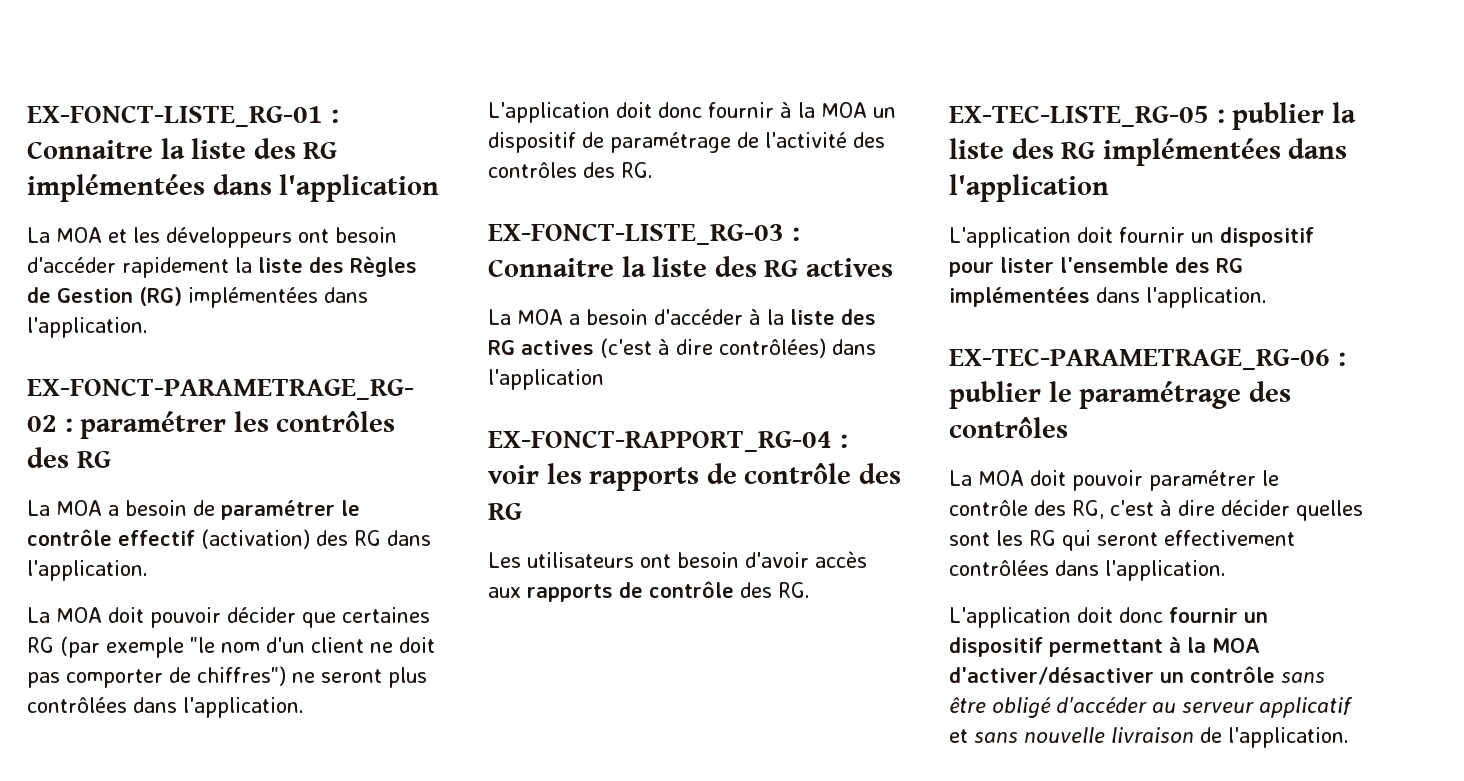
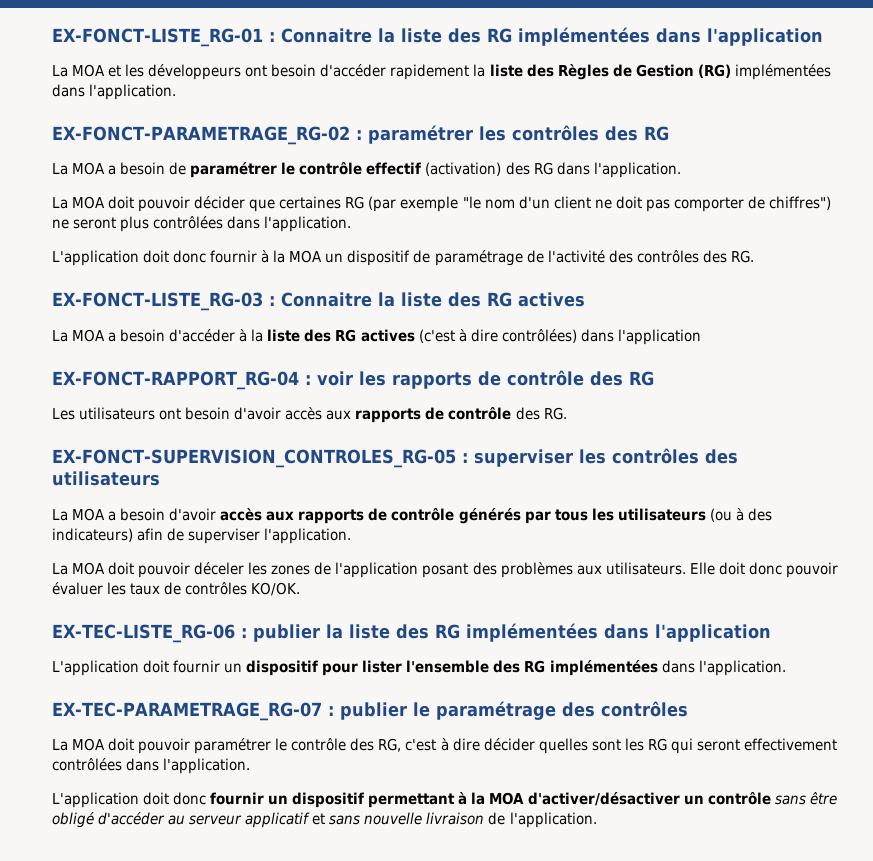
[949,105,1209,127] EX-TEC-LISTE_RG-05 -> [52,448,738,468] [52,471,160,486] [52,508,772,524] [52,528,352,544] [52,562,838,578] [52,582,301,596] [52,624,235,643] EX-FONCT-SUPERVISION_CONTROLES_RG-05 : superviser les contrôles des utilisateurs // La MOA a besoin d'avoir accès aux rapports de contrôle générés par tous les utilisateurs (ou à des indicateurs) afin de superviser l'application. // La MOA doit pouvoir déceler les zones de l'application posant des problèmes aux utilisateurs. Elle doit donc pouvoir évaluer les taux de contrôles KO/OK. // EX-TEC-LISTE_RG-06
[949,348,1330,370] EX-TEC-PARAMETRAGE_RG-06 -> [52,702,322,721] EX-TEC-PARAMETRAGE_RG-07

